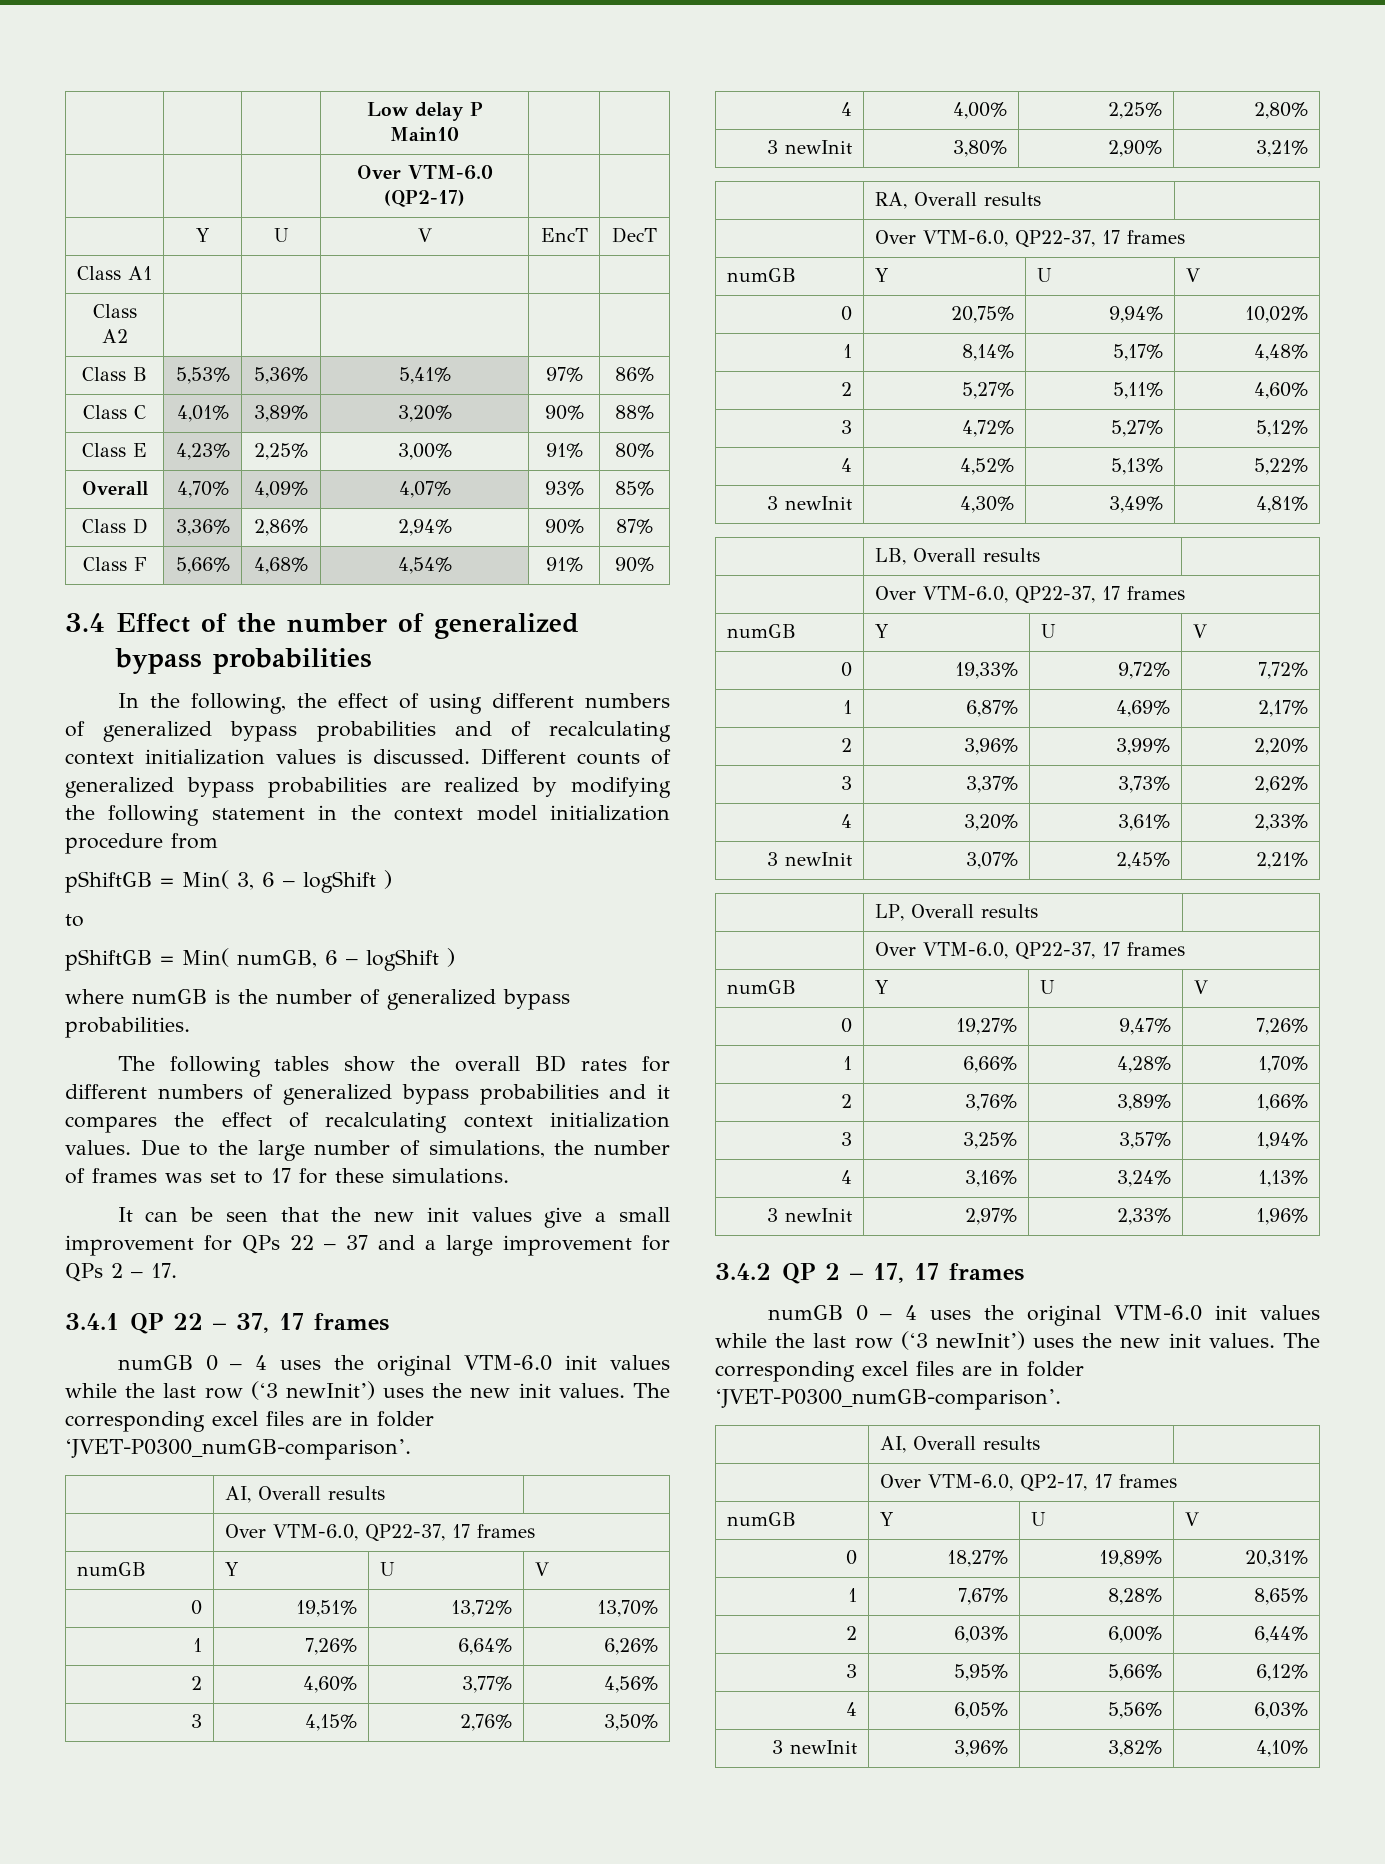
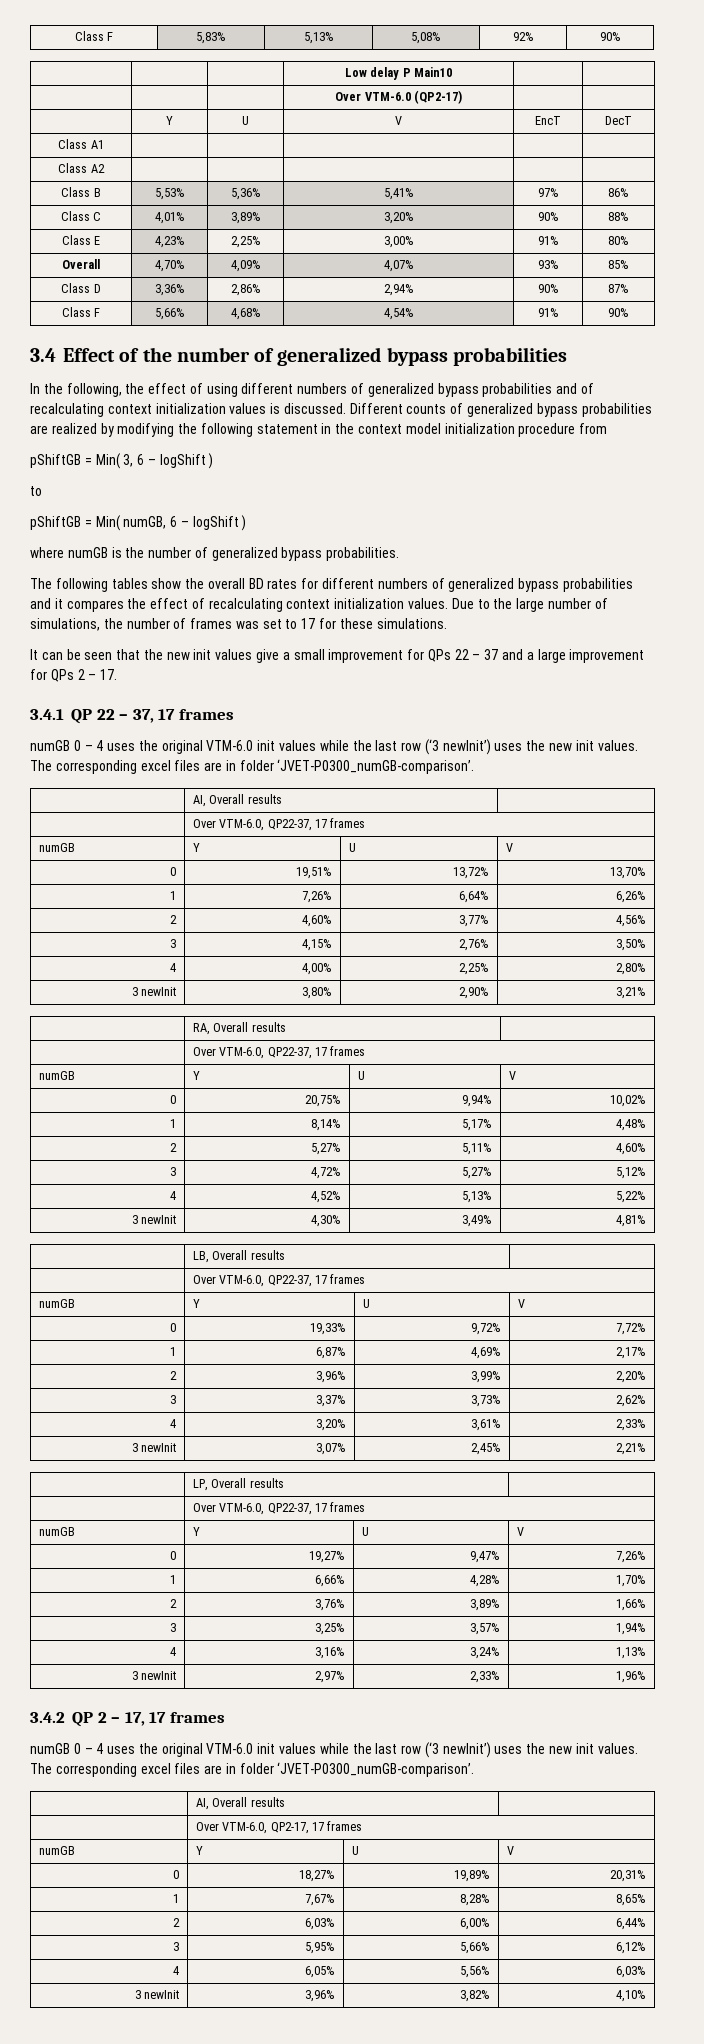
(366, 109) none -> [74,31,114,41] [196,32,226,44] [303,32,334,44] [411,32,441,44] [512,32,534,41] [599,32,621,41] Class F | 5,83% | 5,13% | 5,08% | 92% | 90% //

